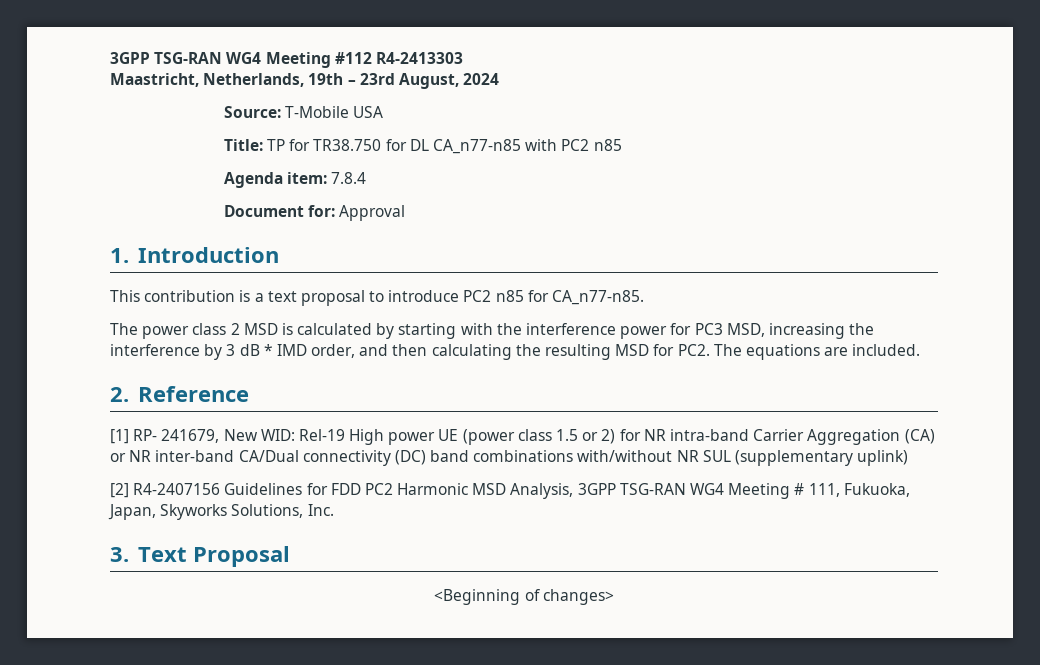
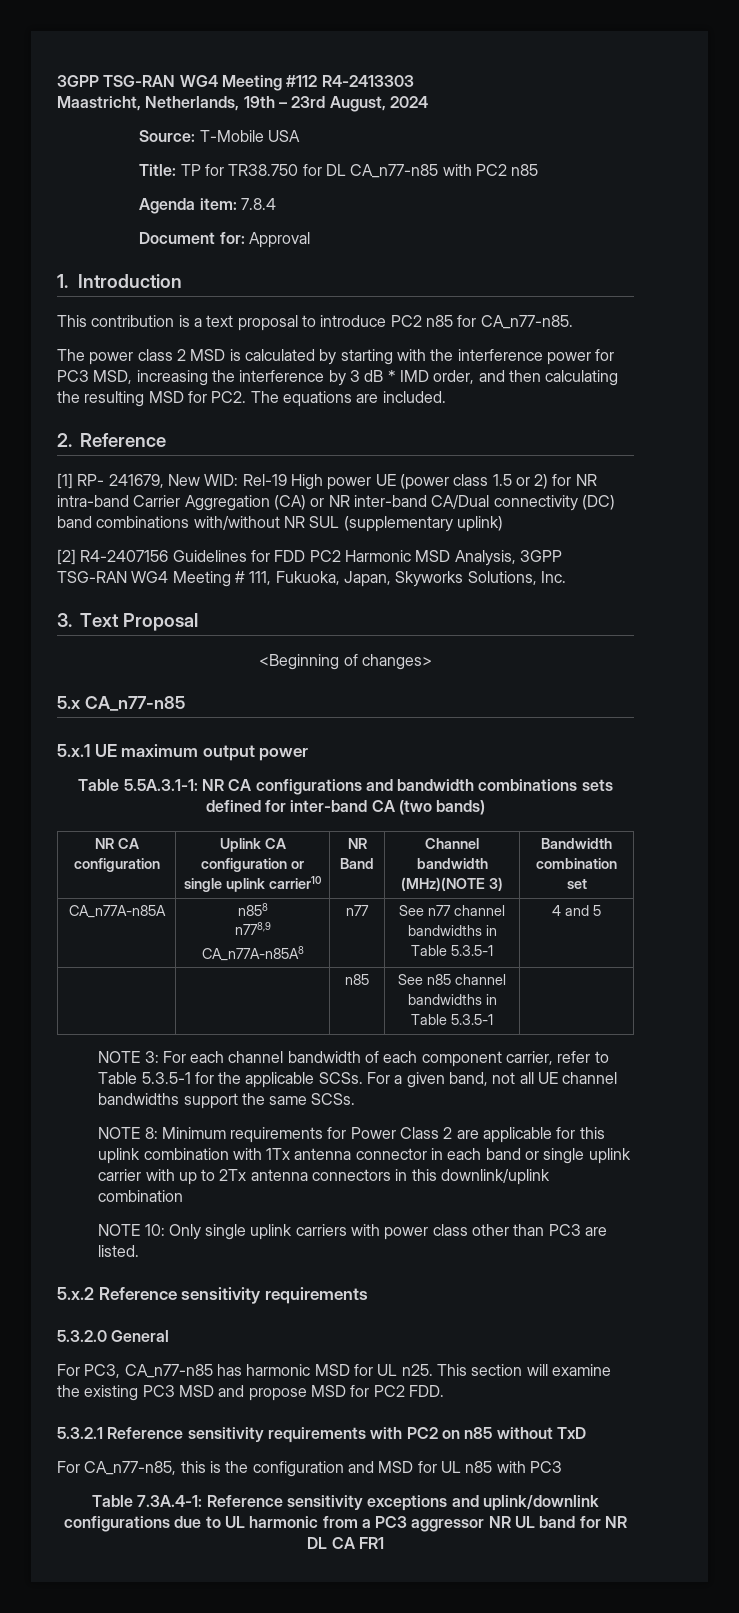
(614, 597) none -> [57,696,185,711] [57,744,309,761] [78,779,613,795] [205,800,486,815] [94,838,139,849] [73,858,160,872] [219,838,286,852] [201,858,304,872] [184,876,322,892] [347,838,367,849] [340,858,374,869] [425,838,479,849] [416,858,488,869] [401,877,503,891] [541,838,612,849] [536,858,617,869] [566,878,587,889] [68,905,166,918] [237,903,268,916] [234,922,271,935] [201,946,304,961] [346,905,369,916] [399,905,505,916] [407,925,497,936] [411,945,493,956] [552,905,601,916] [345,974,369,985] [398,974,506,985] [407,994,497,1005] [411,1014,493,1025] [98,1051,609,1067] [98,1072,618,1088] [98,1093,356,1109] [98,1127,605,1143] [98,1148,631,1164] [98,1169,551,1185] [98,1190,184,1202] [98,1224,608,1240] [98,1245,140,1257] [57,1287,368,1304] [57,1330,170,1342] [57,1364,611,1378] [57,1385,444,1401] [57,1427,586,1443] [57,1461,562,1477] [92,1495,599,1511] [63,1516,628,1532] [307,1537,384,1549] // 5.x CA_n77-n85 // 5.x.1 UE maximum output power // Table 5.5A.3.1-1: NR CA configurations and bandwidth combinations sets defined for inter-band CA (two bands) // NR CA configuration | Uplink CA configuration or single uplink carrier10 | NR Band | Channel bandwidth (MHz)(NOTE 3) | Bandwidth combination set // CA_n77A-n85A | n858 // n778,9 // CA_n77A-n85A8 | n77 | See n77 channel bandwidths in Table 5.3.5-1 | 4 and 5 // | | n85 | See n85 channel bandwidths in Table 5.3.5-1 | // NOTE 3: For each channel bandwidth of each component carrier, refer to Table 5.3.5-1 for the applicable SCSs. For a given band, not all UE channel bandwidths support the same SCSs. // NOTE 8: Minimum requirements for Power Class 2 are applicable for this uplink combination with 1Tx antenna connector in each band or single uplink carrier with up to 2Tx antenna connectors in this downlink/uplink combination // NOTE 10: Only single uplink carriers with power class other than PC3 are listed. // 5.x.2 Reference sensitivity requirements // 5.3.2.0 General // For PC3, CA_n77-n85 has harmonic MSD for UL n25. This section will examine the existing PC3 MSD and propose MSD for PC2 FDD. // 5.3.2.1 Reference sensitivity requirements with PC2 on n85 without TxD // For CA_n77-n85, this is the configuration and MSD for UL n85 with PC3 // Table 7.3A.4-1: Reference sensitivity exceptions and uplink/downlink configurations due to UL harmonic from a PC3 aggressor NR UL band for NR DL CA FR1

